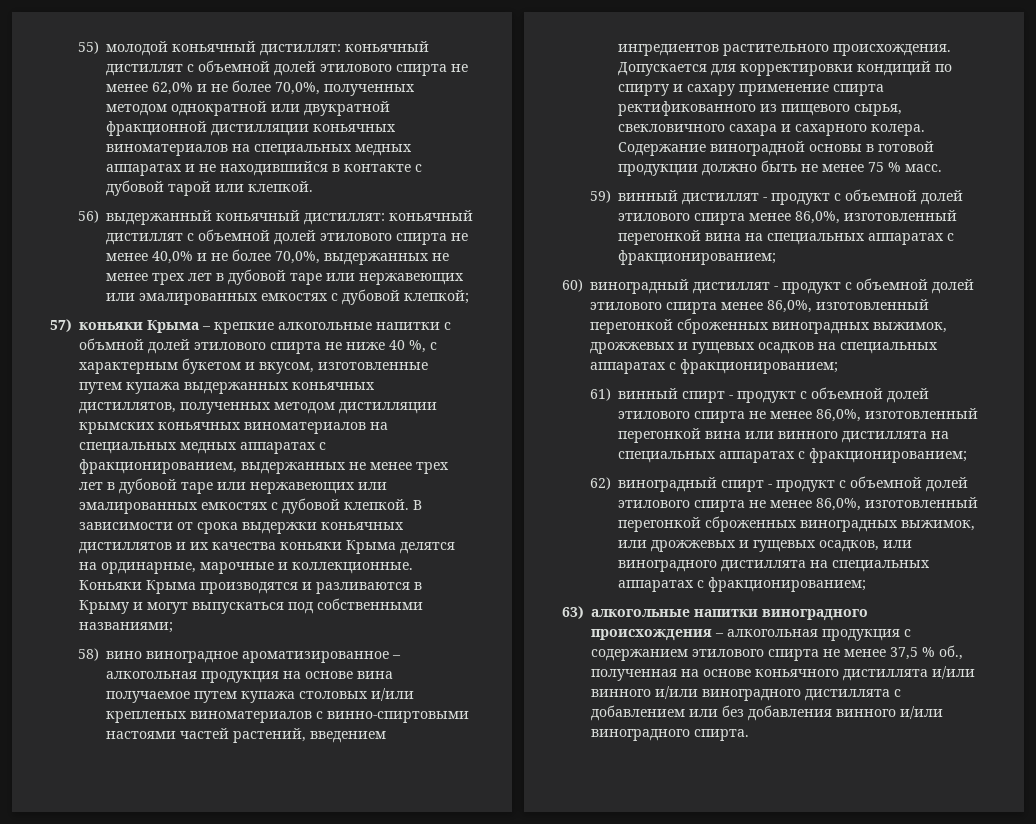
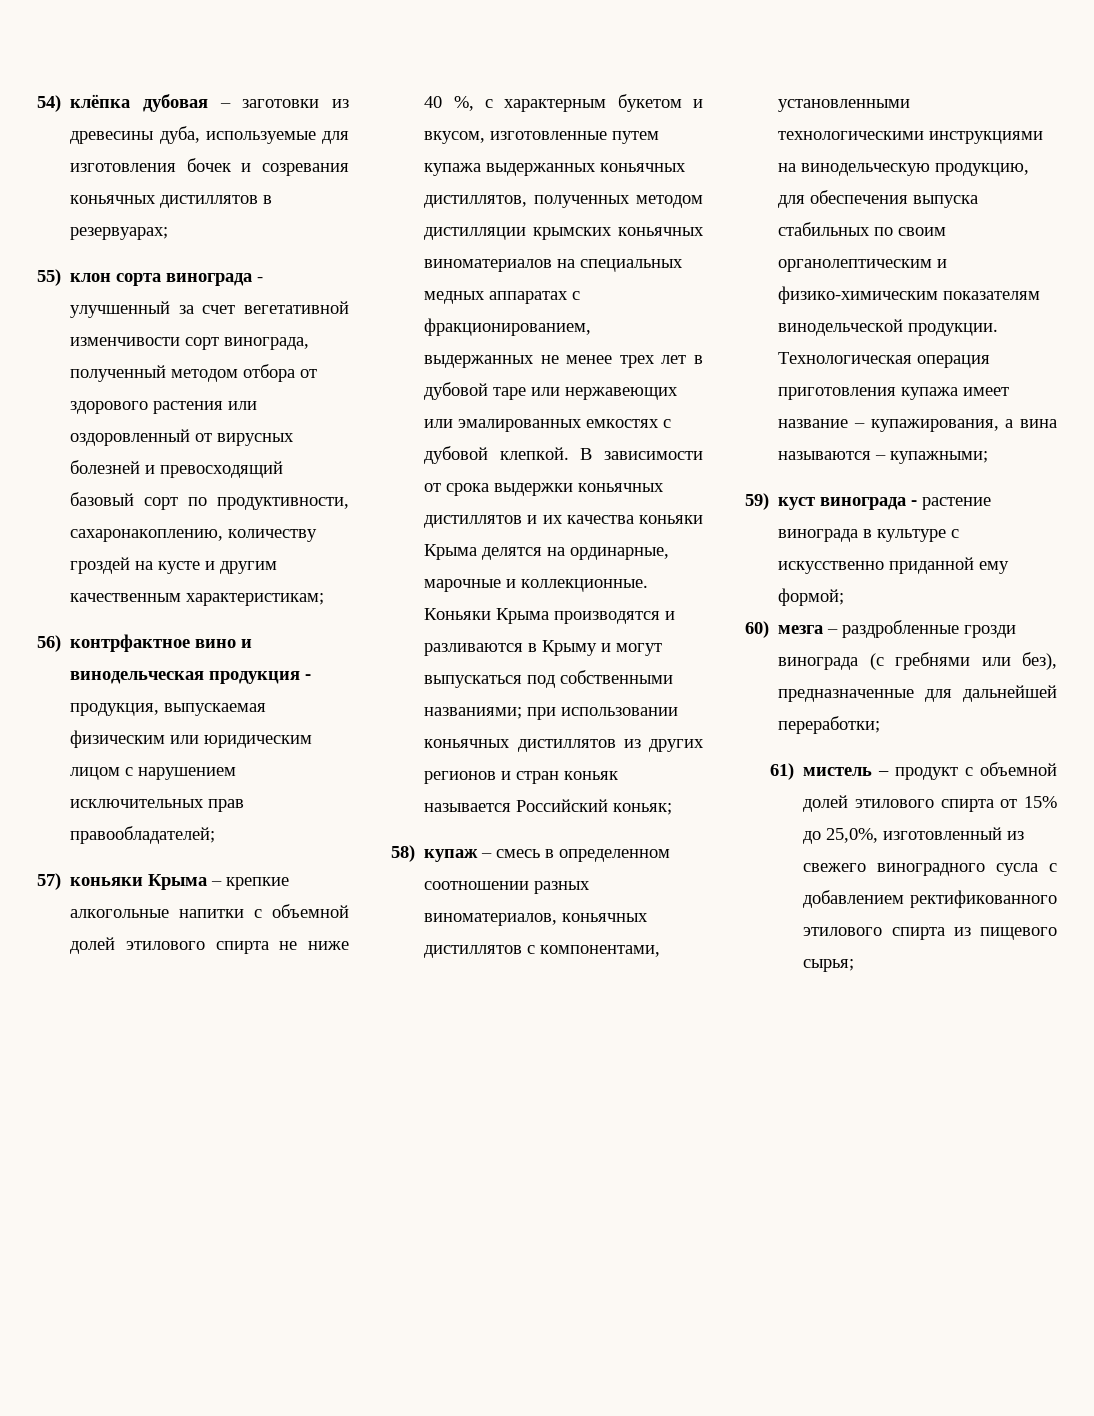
[77,41,429,56] [105,60,468,76] [105,80,415,96] [105,101,390,116] [105,121,396,136] [105,144,412,156] [105,161,422,176] [105,180,313,196] [77,210,473,225] [105,229,468,245] [105,249,449,265] [105,269,464,285] [105,289,469,305] 55) молодой коньячный дистиллят: коньячный дистиллят с объемной долей этилового спирта не менее 62,0% и не более 70,0%, полученных методом однократной или двукратной фракционной дистилляции коньячных виноматериалов на специальных медных аппаратах и не находившийся в контакте с дубовой тарой или клепкой. // 56) выдержанный коньячный дистиллят: коньячный дистиллят с объемной долей этилового спирта не менее 40,0% и не более 70,0%, выдержанных не менее трех лет в дубовой таре или нержавеющих или эмалированных емкостях с дубовой клепкой; -> [37,94,349,112] [70,126,349,144] [70,158,349,176] [70,195,273,208] [70,227,169,240] [37,269,264,286] [70,301,349,318] [70,337,310,350] [70,364,318,382] [70,401,258,414] [70,429,295,446] [70,460,284,478] [70,492,349,510] [70,529,318,542] [70,557,278,574] [70,593,325,606] [37,634,253,652] [70,671,312,684] [70,703,267,716] [70,730,313,748] [70,767,237,780] [70,799,245,812] [70,826,216,844] 54) клёпка дубовая – заготовки из древесины дуба, используемые для изготовления бочек и созревания коньячных дистиллятов в резервуарах; // 55) клон сорта винограда - улучшенный за счет вегетативной изменчивости сорт винограда, полученный методом отбора от здорового растения или оздоровленный от вирусных болезней и превосходящий базовый сорт по продуктивности, сахаронакоплению, количеству гроздей на кусте и другим качественным характеристикам; // 56) контрфактное вино и винодельческая продукция - продукция, выпускаемая физическим или юридическим лицом с нарушением исключительных прав правообладателей;
[79,338,144,350] объмной -> [272,904,349,918] объемной
[77,648,401,663] [105,671,393,683] [105,688,414,703] [105,711,469,723] [105,728,386,743] [617,44,951,56] [617,61,952,76] [617,84,884,96] [617,101,902,116] [617,124,925,136] [617,141,934,156] [617,160,942,176] [589,189,963,205] [617,210,957,225] [617,230,954,245] [617,250,776,265] [562,278,974,294] [590,299,929,314] [590,318,947,334] [590,342,938,354] [590,359,838,374] [589,387,929,403] [617,408,978,423] [617,428,949,443] [617,448,967,463] [589,476,968,492] [617,497,978,512] [617,516,975,532] [617,540,912,552] [617,560,930,572] [617,577,866,592] [562,606,868,621] [591,629,911,641] [591,645,963,661] [591,666,975,681] [591,686,901,701] [591,705,943,721] [591,729,749,741] // 58) вино виноградное ароматизированное – алкогольная продукция на основе вина получаемое путем купажа столовых и/или крепленых виноматериалов с винно-спиртовыми настоями частей растений, введением ингредиентов растительного происхождения. Допускается для корректировки кондиций по спирту и сахару применение спирта ректификованного из пищевого сырья, свекловичного сахара и сахарного колера. Содержание виноградной основы в готовой продукции должно быть не менее 75 % масс. // 59) винный дистиллят - продукт с объемной долей этилового спирта менее 86,0%, изготовленный перегонкой вина на специальных аппаратах с фракционированием; // 60) виноградный дистиллят - продукт с объемной долей этилового спирта менее 86,0%, изготовленный перегонкой сброженных виноградных выжимок, дрожжевых и гущевых осадков на специальных аппаратах с фракционированием; // 61) винный спирт - продукт с объемной долей этилового спирта не менее 86,0%, изготовленный перегонкой вина или винного дистиллята на специальных аппаратах с фракционированием; // 62) виноградный спирт - продукт с объемной долей этилового спирта не менее 86,0%, изготовленный перегонкой сброженных виноградных выжимок, или дрожжевых и гущевых осадков, или виноградного дистиллята на специальных аппаратах с фракционированием; // 63) алкогольные напитки виноградного происхождения – алкогольная продукция с содержанием этилового спирта не менее 37,5 % об., полученная на основе коньячного дистиллята и/или винного и/или виноградного дистиллята с добавлением или без добавления винного и/или виноградного спирта. -> [527,707,679,720] [424,739,704,752] [424,771,619,784] [424,799,673,815] [391,845,671,862] [424,881,591,894] [424,913,649,926] [424,945,661,958] [778,99,911,112] [778,131,1044,144] [778,163,1030,176] [778,190,979,208] [778,222,947,236] [778,259,948,272] [778,286,1041,304] [778,319,999,336] [778,352,991,368] [778,387,1010,400] [778,419,1057,432] [778,451,989,464] [745,493,992,510] [778,529,960,542] [778,557,1010,574] [778,588,845,606] [745,620,1017,638] [778,652,1057,670] [778,685,1057,702] [778,716,881,734] [770,762,1057,780] [803,795,1057,812] [803,827,1025,844] [803,863,1057,876] [803,890,1057,908] [803,927,1057,940] [803,959,855,972] при использовании коньячных дистиллятов из других регионов и стран коньяк называется Российский коньяк; // 58) купаж – смесь в определенном соотношении разных виноматериалов, коньячных дистиллятов с компонентами, установленными технологическими инструкциями на винодельческую продукцию, для обеспечения выпуска стабильных по своим органолептическим и физико-химическим показателям винодельческой продукции. Технологическая операция приготовления купажа имеет название – купажирования, а вина называются – купажными; // 59) куст винограда - растение винограда в культуре с искусственно приданной ему формой; // 60) мезга – раздробленные грозди винограда (с гребнями или без), предназначенные для дальнейшей переработки; // 61) мистель – продукт с объемной долей этилового спирта от 15% до 25,0%, изготовленный из свежего виноградного сусла с добавлением ректификованного этилового спирта из пищевого сырья;

